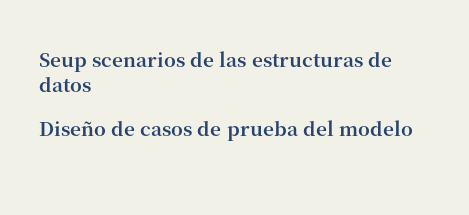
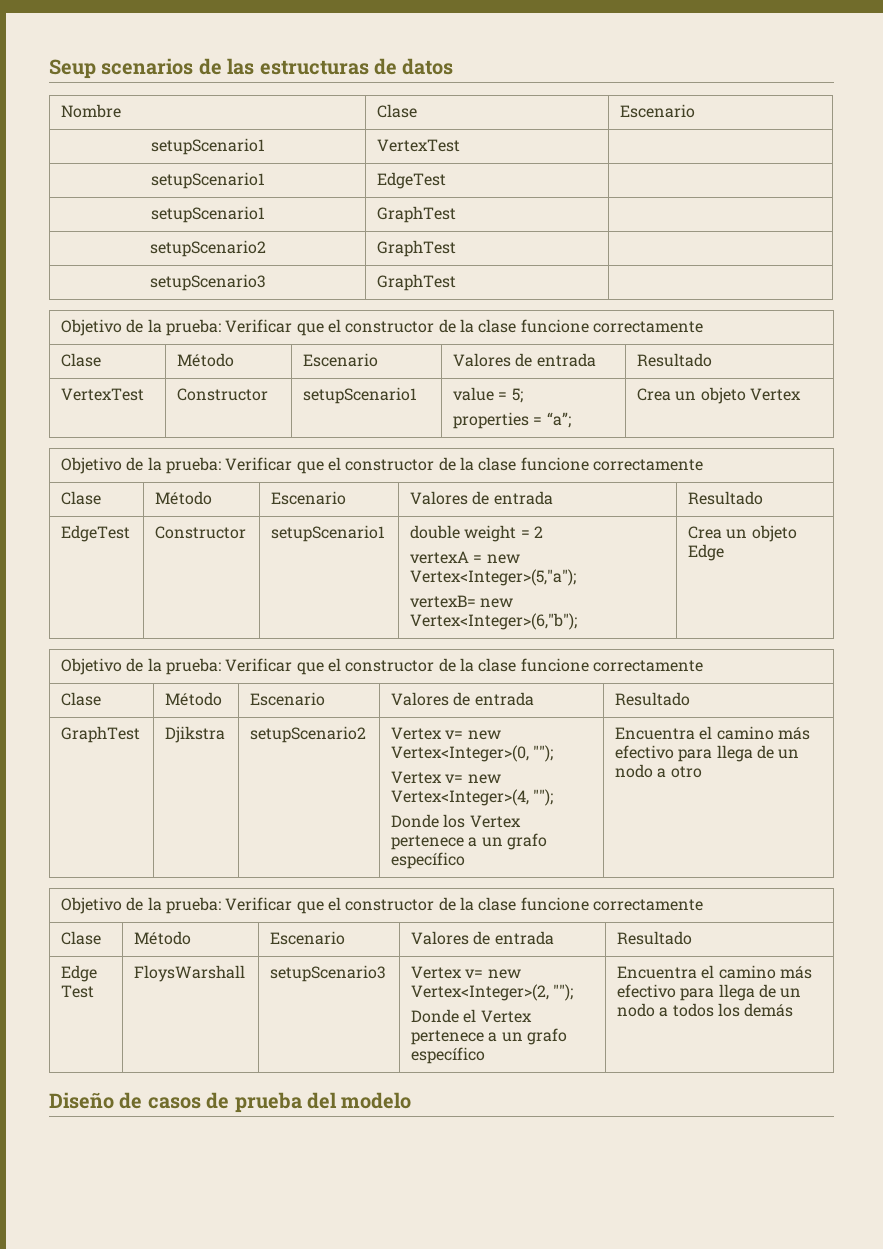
(91, 84) none -> [61,104,122,118] [377,104,418,118] [620,104,696,118] [150,138,265,155] [377,139,461,152] [150,172,265,189] [377,172,447,189] [150,206,265,223] [377,206,457,223] [149,240,266,257] [377,240,457,257] [149,274,266,291] [377,274,457,291] [61,319,703,336] [61,353,102,367] [177,353,235,367] [303,353,379,367] [453,353,596,367] [637,353,713,367] [61,388,145,401] [177,388,269,401] [303,387,418,404] [453,387,523,403] [453,412,571,429] [637,387,802,404] [61,457,703,474] [61,491,102,505] [155,491,213,505] [271,491,347,505] [410,491,553,505] [688,491,764,505] [61,525,131,542] [155,526,247,539] [271,525,386,542] [410,525,544,542] [410,551,520,564] [410,569,577,586] [410,595,514,608] [410,613,578,630] [688,525,797,542] [688,544,725,561] [61,658,703,675] [61,692,102,706] [165,692,223,706] [250,692,326,706] [391,692,534,706] [615,692,691,706] [61,726,141,743] [165,726,226,743] [250,726,367,743] [391,727,501,740] [391,745,554,762] [391,771,501,784] [391,789,554,806] [391,814,521,828] [391,833,548,850] [391,852,466,869] [615,726,811,740] [615,745,800,762] [615,764,702,778] [61,897,703,914] [61,931,102,945] [134,931,192,945] [270,931,346,945] [411,931,554,945] [617,931,693,945] [61,965,98,982] [61,985,95,998] [134,965,246,982] [270,965,387,982] [411,966,521,979] [411,984,574,1001] [411,1009,532,1023] [411,1028,568,1045] [411,1047,486,1064] [617,965,813,979] [617,984,802,1001] [617,1003,794,1017] // Nombre | Clase | Escenario // setupScenario1 | VertexTest | // setupScenario1 | EdgeTest | // setupScenario1 | GraphTest | // setupScenario2 | GraphTest | // setupScenario3 | GraphTest | // Objetivo de la prueba: Verificar que el constructor de la clase funcione correctamente // Clase | Método | Escenario | Valores de entrada | Resultado // VertexTest | Constructor | setupScenario1 | value = 5; // properties = “a”; | Crea un objeto Vertex // Objetivo de la prueba: Verificar que el constructor de la clase funcione correctamente // Clase | Método | Escenario | Valores de entrada | Resultado // EdgeTest | Constructor | setupScenario1 | double weight = 2 // vertexA = new Vertex<Integer>(5,"a"); // vertexB= new Vertex<Integer>(6,"b"); | Crea un objeto Edge // Objetivo de la prueba: Verificar que el constructor de la clase funcione correctamente // Clase | Método | Escenario | Valores de entrada | Resultado // GraphTest | Djikstra | setupScenario2 | Vertex v= new Vertex<Integer>(0, ""); // Vertex v= new Vertex<Integer>(4, ""); // Donde los Vertex pertenece a un grafo específico | Encuentra el camino más efectivo para llega de un nodo a otro // Objetivo de la prueba: Verificar que el constructor de la clase funcione correctamente // Clase | Método | Escenario | Valores de entrada | Resultado // Edge Test | FloysWarshall | setupScenario3 | Vertex v= new Vertex<Integer>(2, ""); // Donde el Vertex pertenece a un grafo específico | Encuentra el camino más efectivo para llega de un nodo a todos los demás

